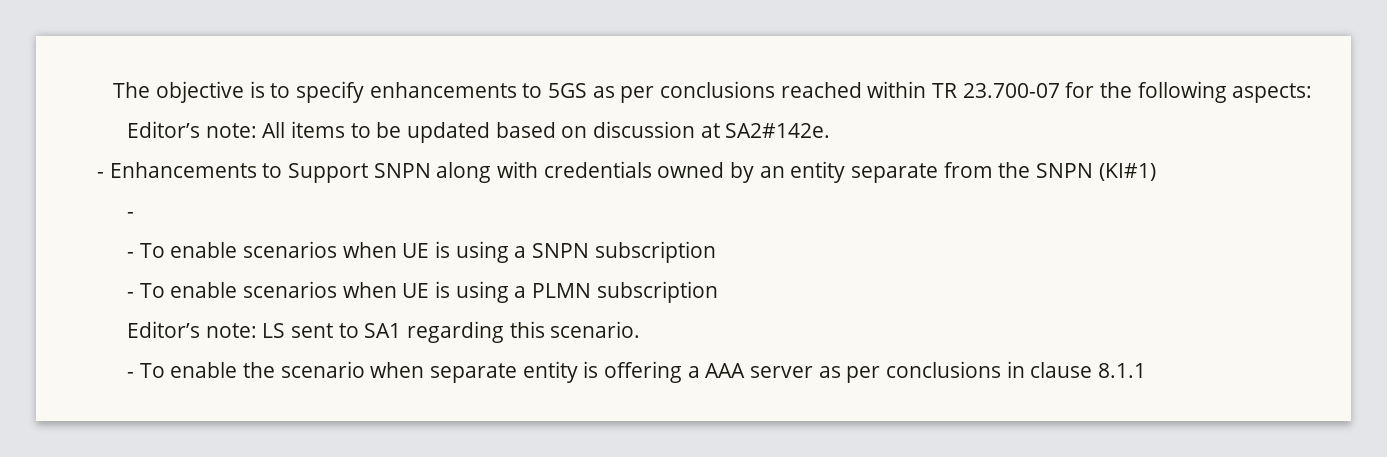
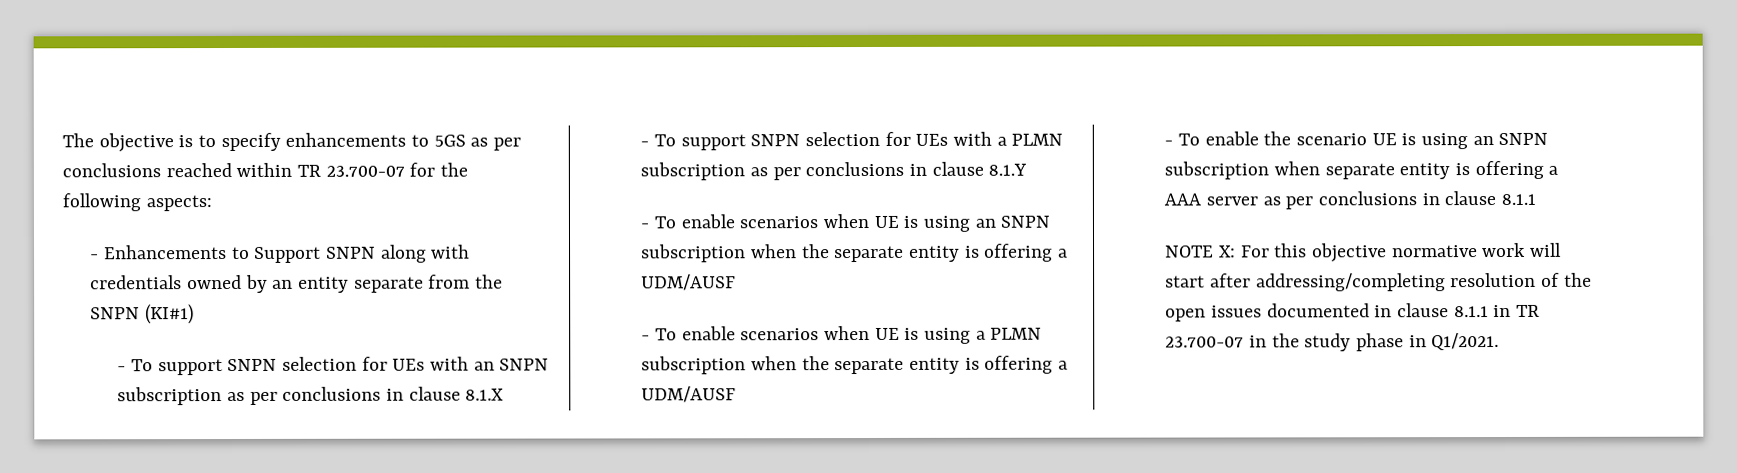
[127,121,831,143] // Editor’s note: All items to be updated based on discussion at SA2#142e. -> (212, 203) none
[127,241,716,263] // - To enable scenarios when UE is using a SNPN subscription -> [131,356,550,376] [117,386,505,406] [640,131,1064,151] [640,161,1028,181] [640,213,1051,232] [641,243,1069,263] [641,274,737,291] To support SNPN selection for UEs with an SNPN subscription as per conclusions in clause 8.1.X // - To support SNPN selection for UEs with a PLMN subscription as per conclusions in clause 8.1.Y // - To enable scenarios when UE is using an SNPN subscription when the separate entity is offering a UDM/AUSF
[127,321,641,343] // Editor’s note: LS sent to SA1 regarding this scenario. -> [751,355,1069,375] [641,386,737,403] when the separate entity is offering a UDM/AUSF
(365, 369) none -> [1371,132,1549,150] [1164,161,1270,180] UE is using an SNPN subscription
(1147, 370) none -> [1165,242,1563,263] [1165,272,1592,292] [1165,303,1541,322] [1165,333,1500,352] // NOTE X: For this objective normative work will start after addressing/completing resolution of the open issues documented in clause 8.1.1 in TR 23.700-07 in the study phase in Q1/2021.

